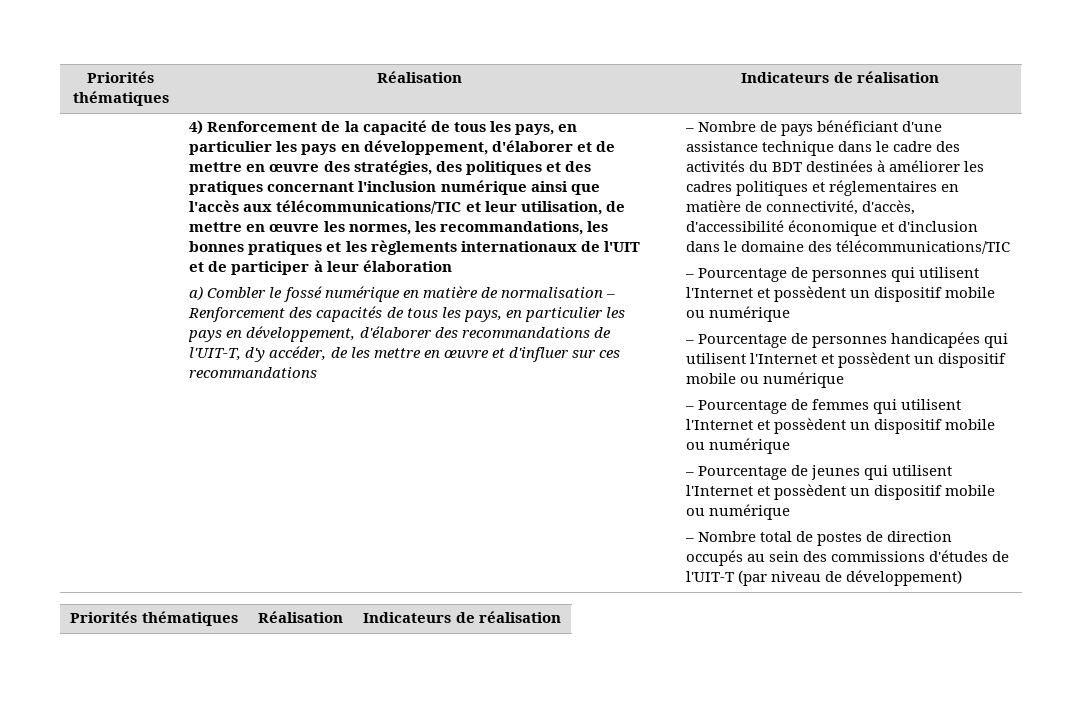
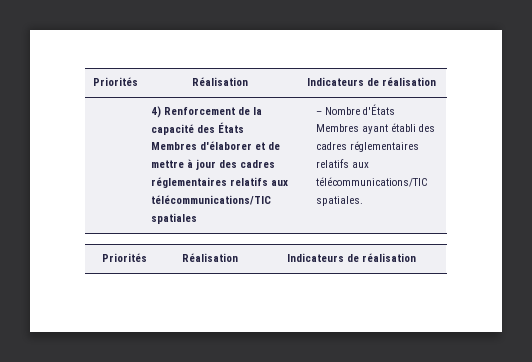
[87,71,154,83] [72,91,169,106] Priorités thématiques -> [92,77,138,86] Priorités
[430,121,577,135] [189,140,615,155] [189,160,591,175] [189,180,600,195] [189,200,625,215] [189,221,608,235] [189,240,640,255] [189,260,452,275] [189,286,615,302] [188,306,625,322] [188,326,611,342] [189,346,620,362] [189,367,318,378] [685,120,943,136] [686,141,961,156] [686,160,985,172] [686,180,960,196] [686,200,916,215] [686,220,979,236] [686,240,1011,254] [685,267,980,282] [686,286,996,302] [686,306,791,322] [685,332,1009,348] [686,352,1007,368] [686,372,845,388] [685,399,962,414] [686,418,996,434] [686,438,791,454] [685,465,953,480] [686,484,996,500] [686,504,791,520] [685,531,953,546] [686,550,1010,566] [686,570,963,586] [70,611,238,626] de tous les pays, en particulier les pays en développement, d'élaborer et de mettre en œuvre des stratégies, des politiques et des pratiques concernant l'inclusion numérique ainsi que l'accès aux télécommunications/TIC et leur utilisation, de mettre en œuvre les normes, les recommandations, les bonnes pratiques et les règlements internationaux de l'UIT et de participer à leur élaboration // a) Combler le fossé numérique en matière de normalisation – Renforcement des capacités de tous les pays, en particulier les pays en développement, d'élaborer des recommandations de l'UIT-T, d'y accéder, de les mettre en œuvre et d'influer sur ces recommandations | – Nombre de pays bénéficiant d'une assistance technique dans le cadre des activités du BDT destinées à améliorer les cadres politiques et réglementaires en matière de connectivité, d'accès, d'accessibilité économique et d'inclusion dans le domaine des télécommunications/TIC // – Pourcentage de personnes qui utilisent l'Internet et possèdent un dispositif mobile ou numérique // – Pourcentage de personnes handicapées qui utilisent l'Internet et possèdent un dispositif mobile ou numérique // – Pourcentage de femmes qui utilisent l'Internet et possèdent un dispositif mobile ou numérique // – Pourcentage de jeunes qui utilisent l'Internet et possèdent un dispositif mobile ou numérique // – Nombre total de postes de direction occupés au sein des commissions d'études de l'UIT-T (par niveau de développement) // Priorités thématiques -> [196,122,244,133] [150,141,280,150] [150,159,275,170] [150,177,288,188] [150,195,271,205] [150,213,197,224] [315,104,395,115] [315,123,435,134] [315,141,419,152] [315,159,369,168] [315,177,428,187] [315,196,363,206] [102,253,147,262] des États Membres d'élaborer et de mettre à jour des cadres réglementaires relatifs aux télécommunications/TIC spatiales | – Nombre d'États Membres ayant établi des cadres réglementaires relatifs aux télécommunications/TIC spatiales. // Priorités

